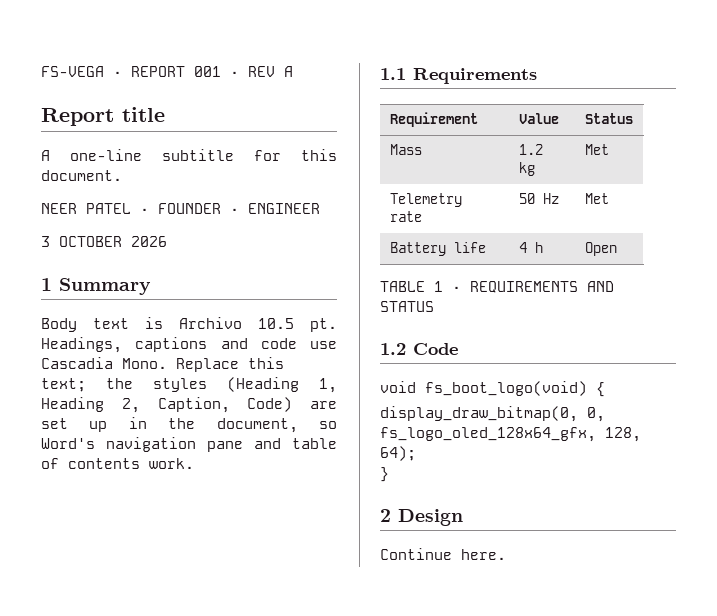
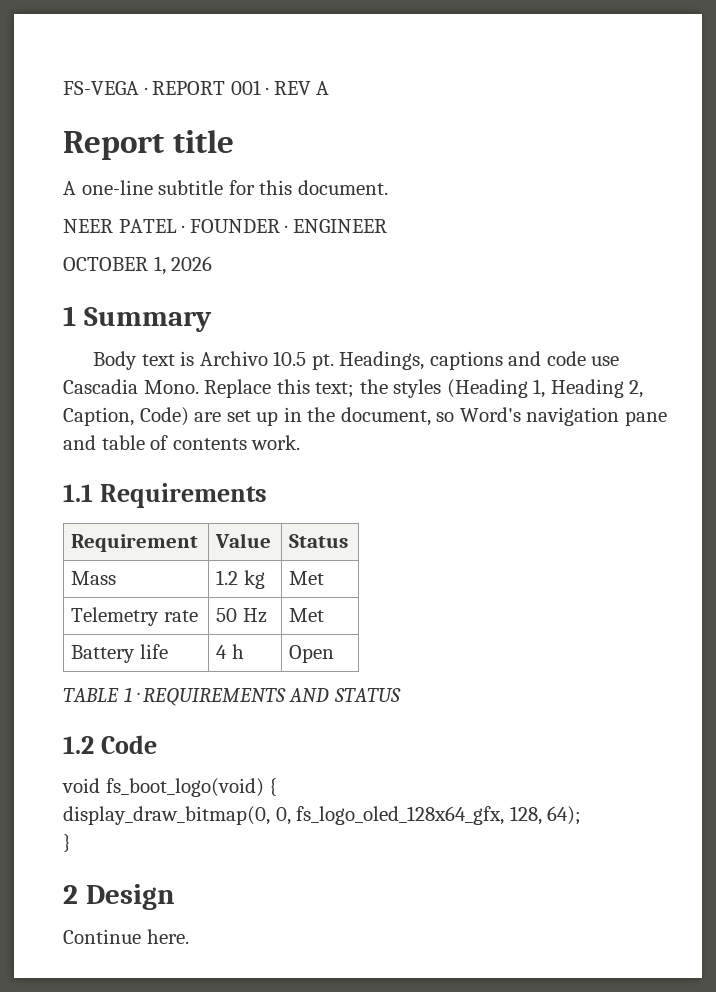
[41,236,122,247] 3 OCTOBER -> [63,256,166,275] OCTOBER 1,

